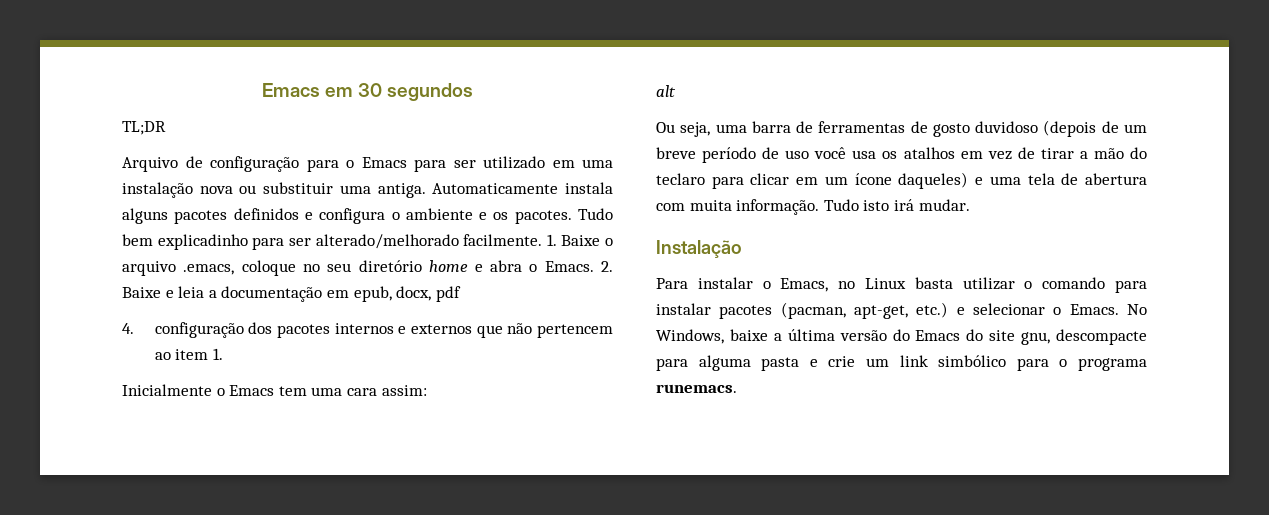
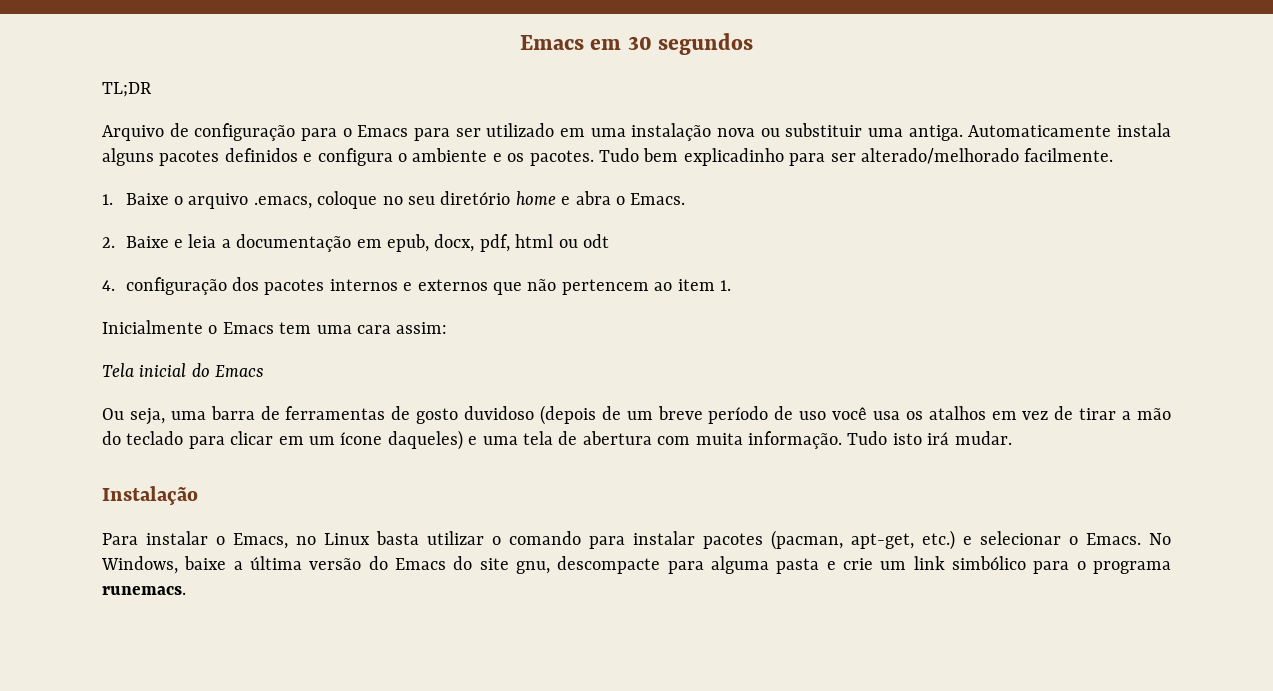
(543, 240) none -> (1114, 155) //
(594, 266) none -> (686, 199) //
[435,286,461,302] pdf -> [479,234,609,252] pdf, html ou odt
[656,85,676,97] alt -> [102,363,265,377] Tela inicial do Emacs
[656,173,705,185] teclaro -> [126,431,184,445] teclado

